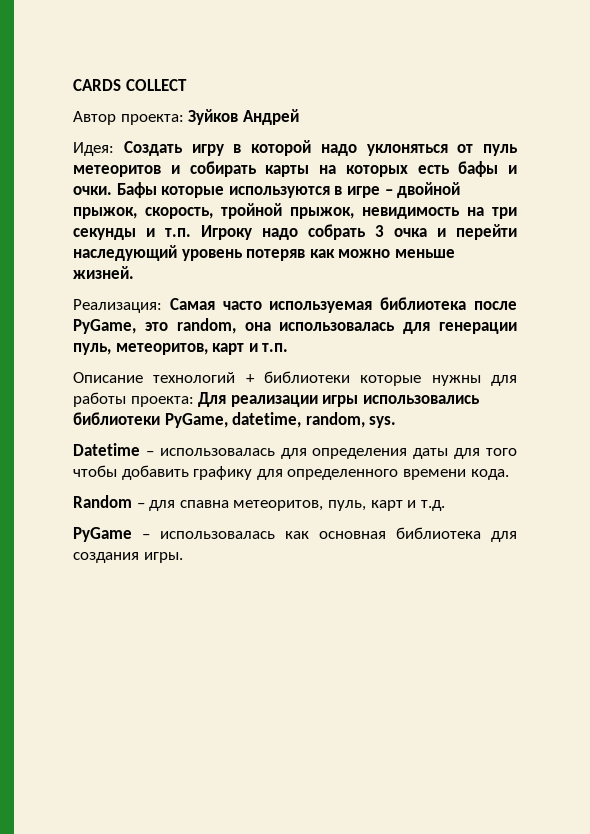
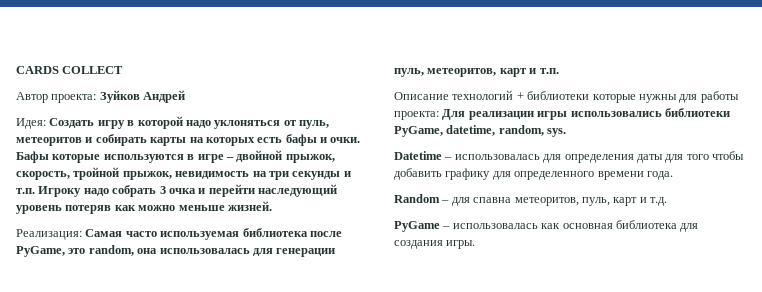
[483,144,518,156] пуль -> [299,120,329,129] пуль,
[470,469,509,480] кода. -> [646,171,673,180] года.

